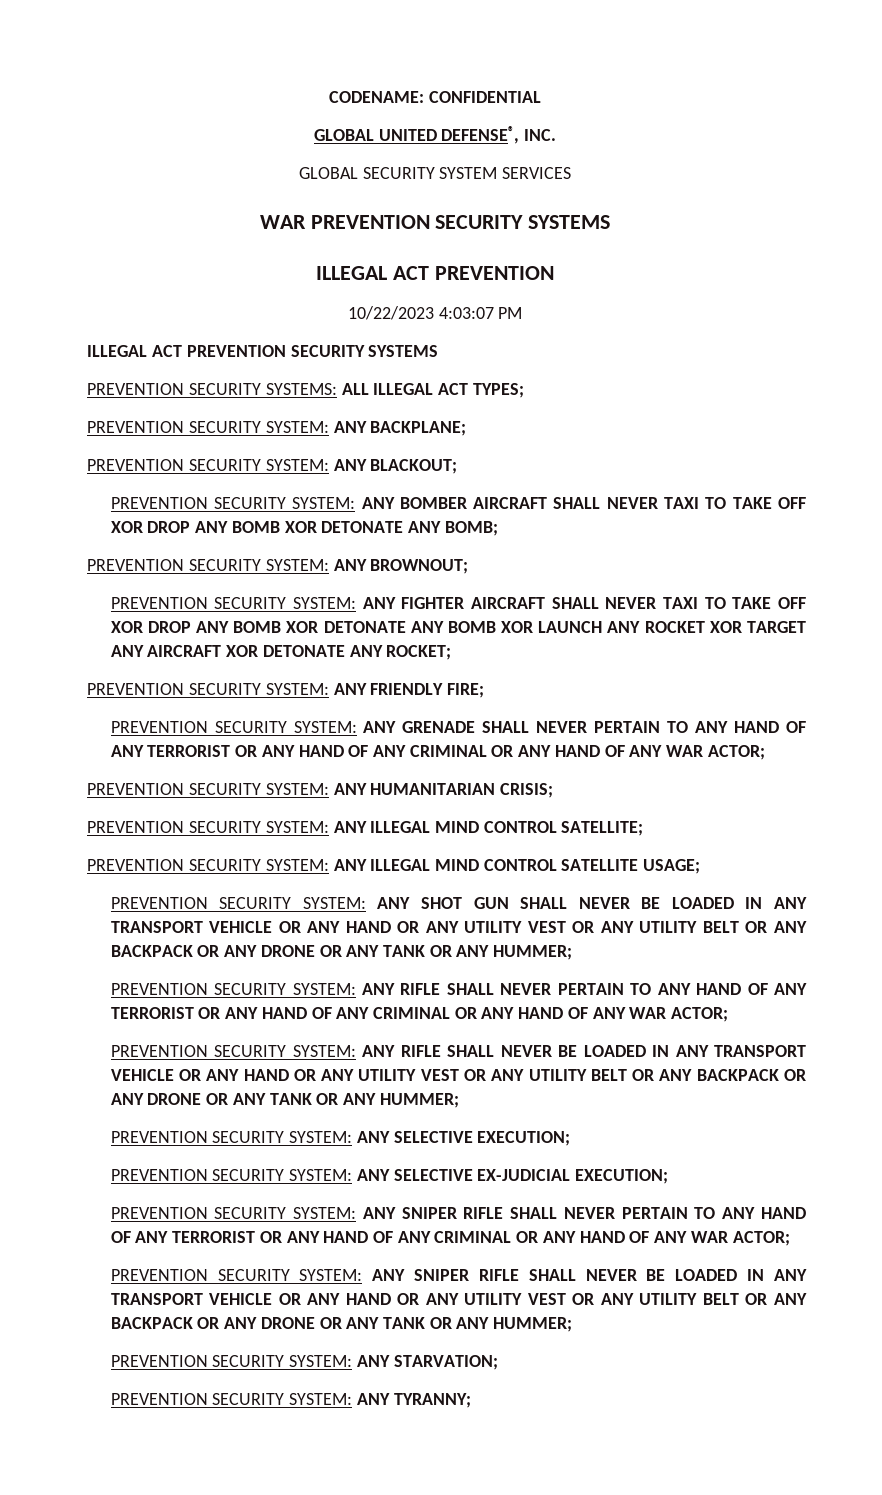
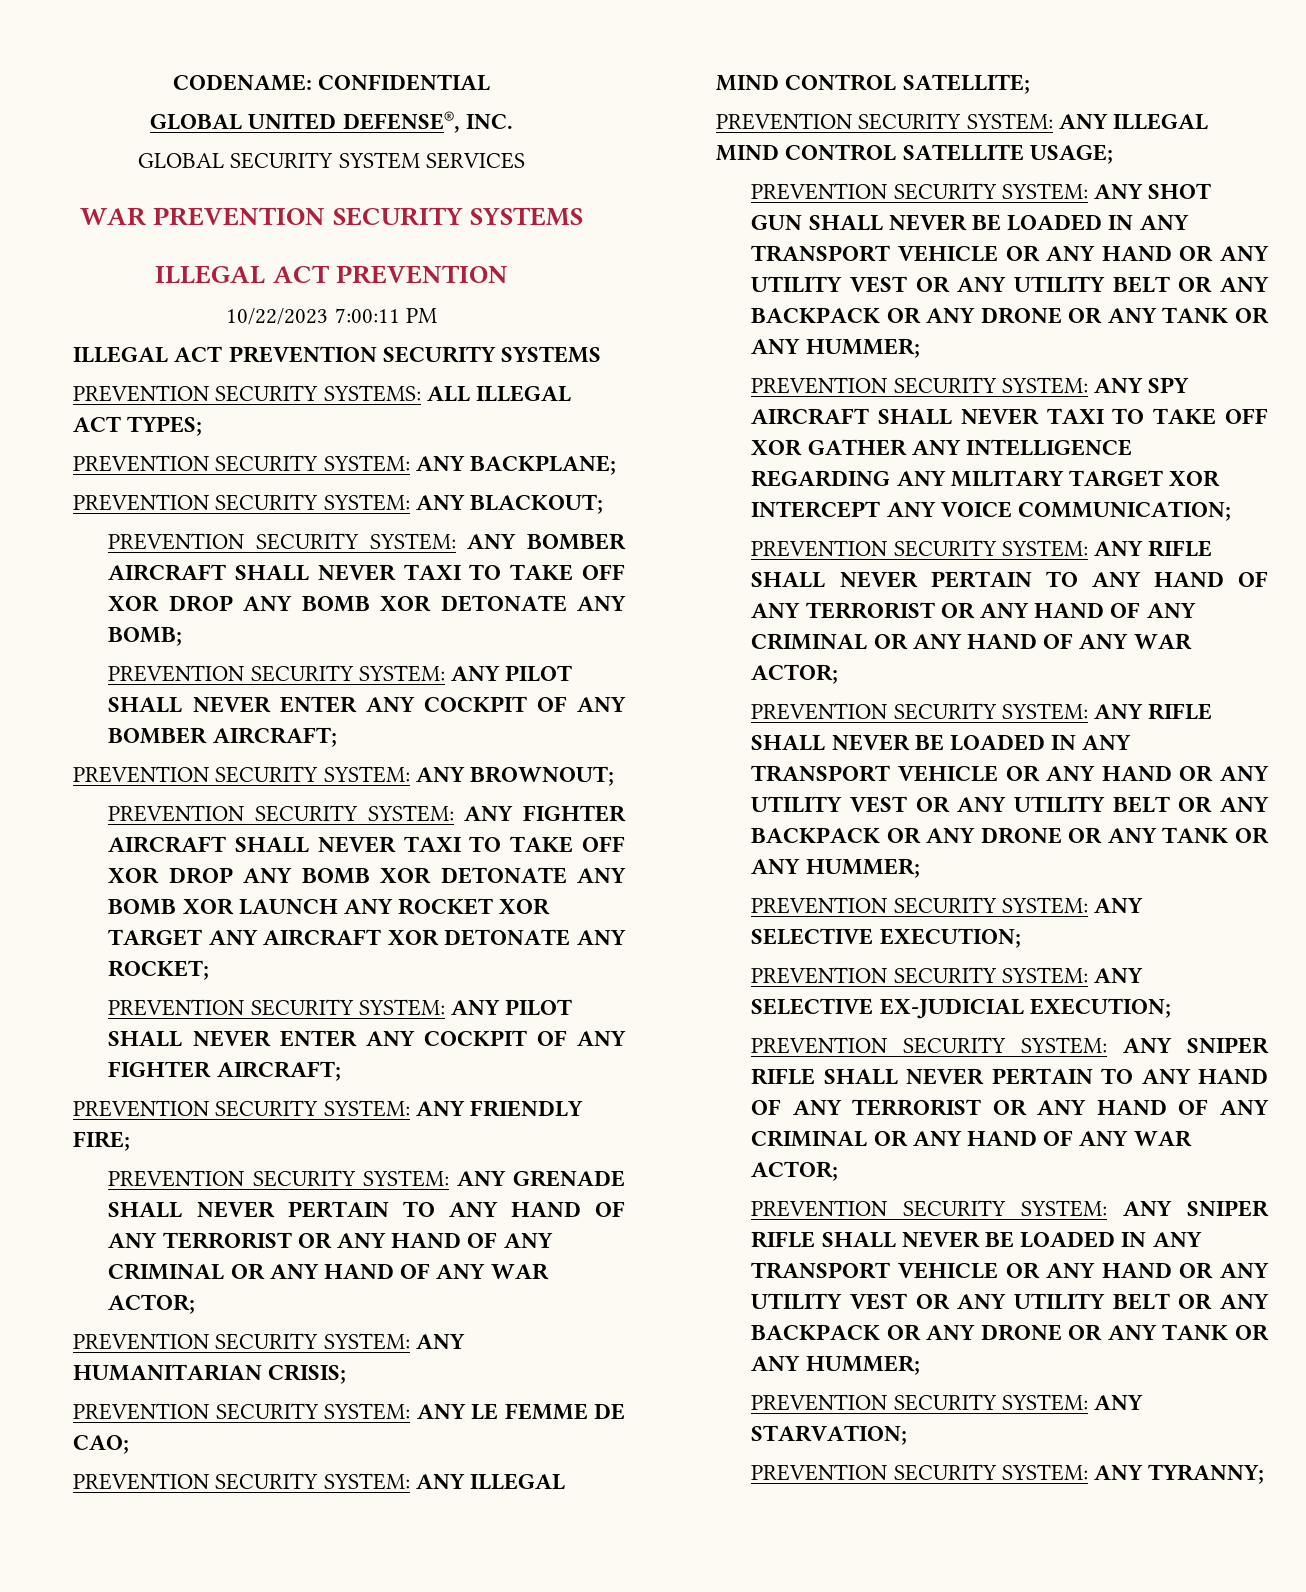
[438,307,494,319] 4:03:07 -> [334,308,400,323] 7:00:11
(498, 528) none -> [108,665,573,682] [108,696,626,713] [108,727,337,747] // PREVENTION SECURITY SYSTEM: ANY PILOT SHALL NEVER ENTER ANY COCKPIT OF ANY BOMBER AIRCRAFT;
(452, 652) none -> [108,999,573,1016] [108,1030,626,1047] [108,1061,341,1081] // PREVENTION SECURITY SYSTEM: ANY PILOT SHALL NEVER ENTER ANY COCKPIT OF ANY FIGHTER AIRCRAFT;
(553, 790) none -> [73,1403,625,1420] [73,1435,130,1454] // PREVENTION SECURITY SYSTEM: ANY LE FEMME DE CAO;
(573, 952) none -> [751,377,1190,394] [751,408,1268,425] [751,439,1133,456] [751,470,1221,487] [751,501,1232,521] // PREVENTION SECURITY SYSTEM: ANY SPY AIRCRAFT SHALL NEVER TAXI TO TAKE OFF XOR GATHER ANY INTELLIGENCE REGARDING ANY MILITARY TARGET XOR INTERCEPT ANY VOICE COMMUNICATION;

